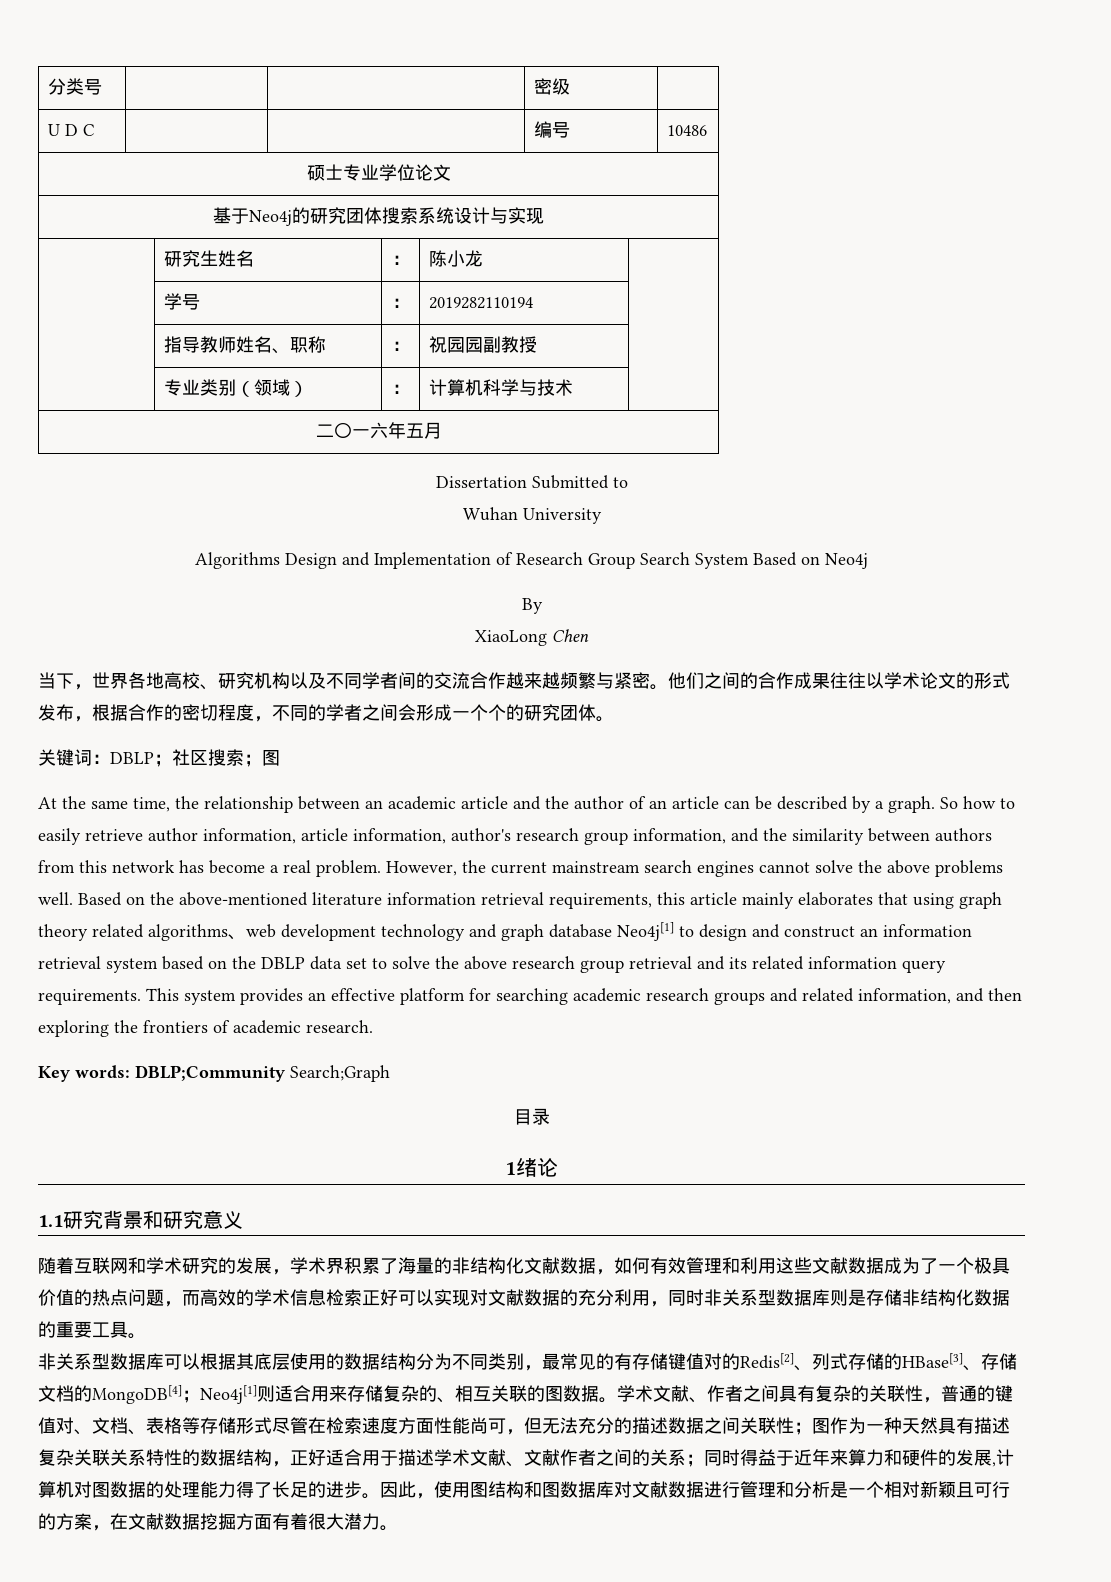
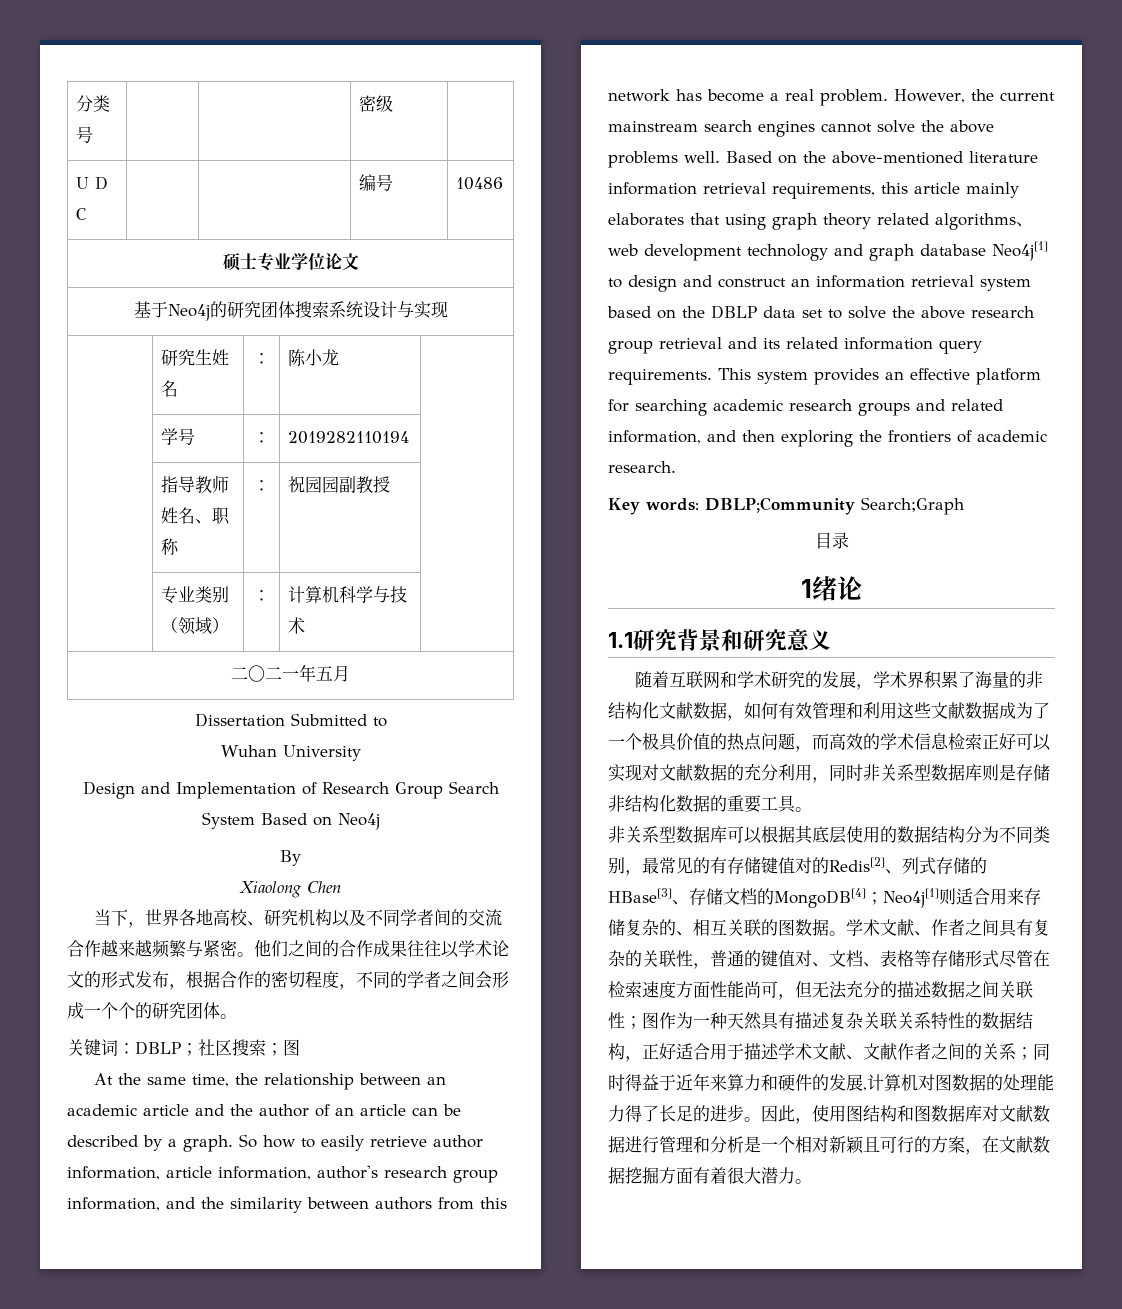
[351,422,388,439] 一六 -> [265,667,299,680] 二一
[195,552,280,569] Algorithms -> (361, 753) none
[475,630,547,646] XiaoLong -> [239,881,302,898] Xiaolong

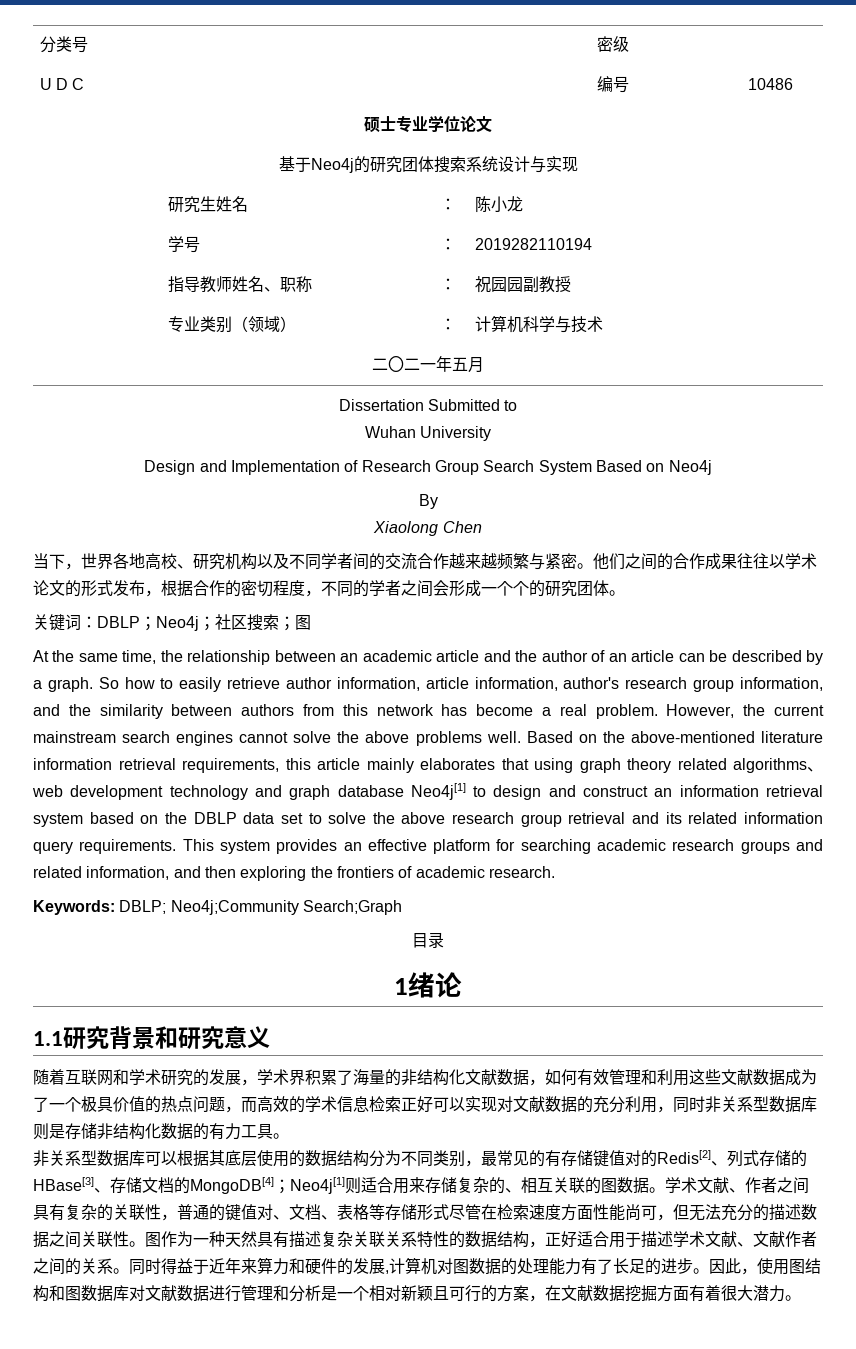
(198, 1049) none -> [156,616,215,631] Neo4j；
[608,497,855,515] Key words: DBLP;Community -> [33,900,299,915] Keywords: DBLP; Neo4j;Community
[727,795,761,813] 重要 -> [209,1123,241,1140] 有力
[625,1016,642,1029] ； -> [129,1241,145,1247] 。
[1016,1047,1033,1060] ； -> [113,1268,129,1274] 。
[625,1105,642,1122] 得 -> [581,1258,597,1275] 有

